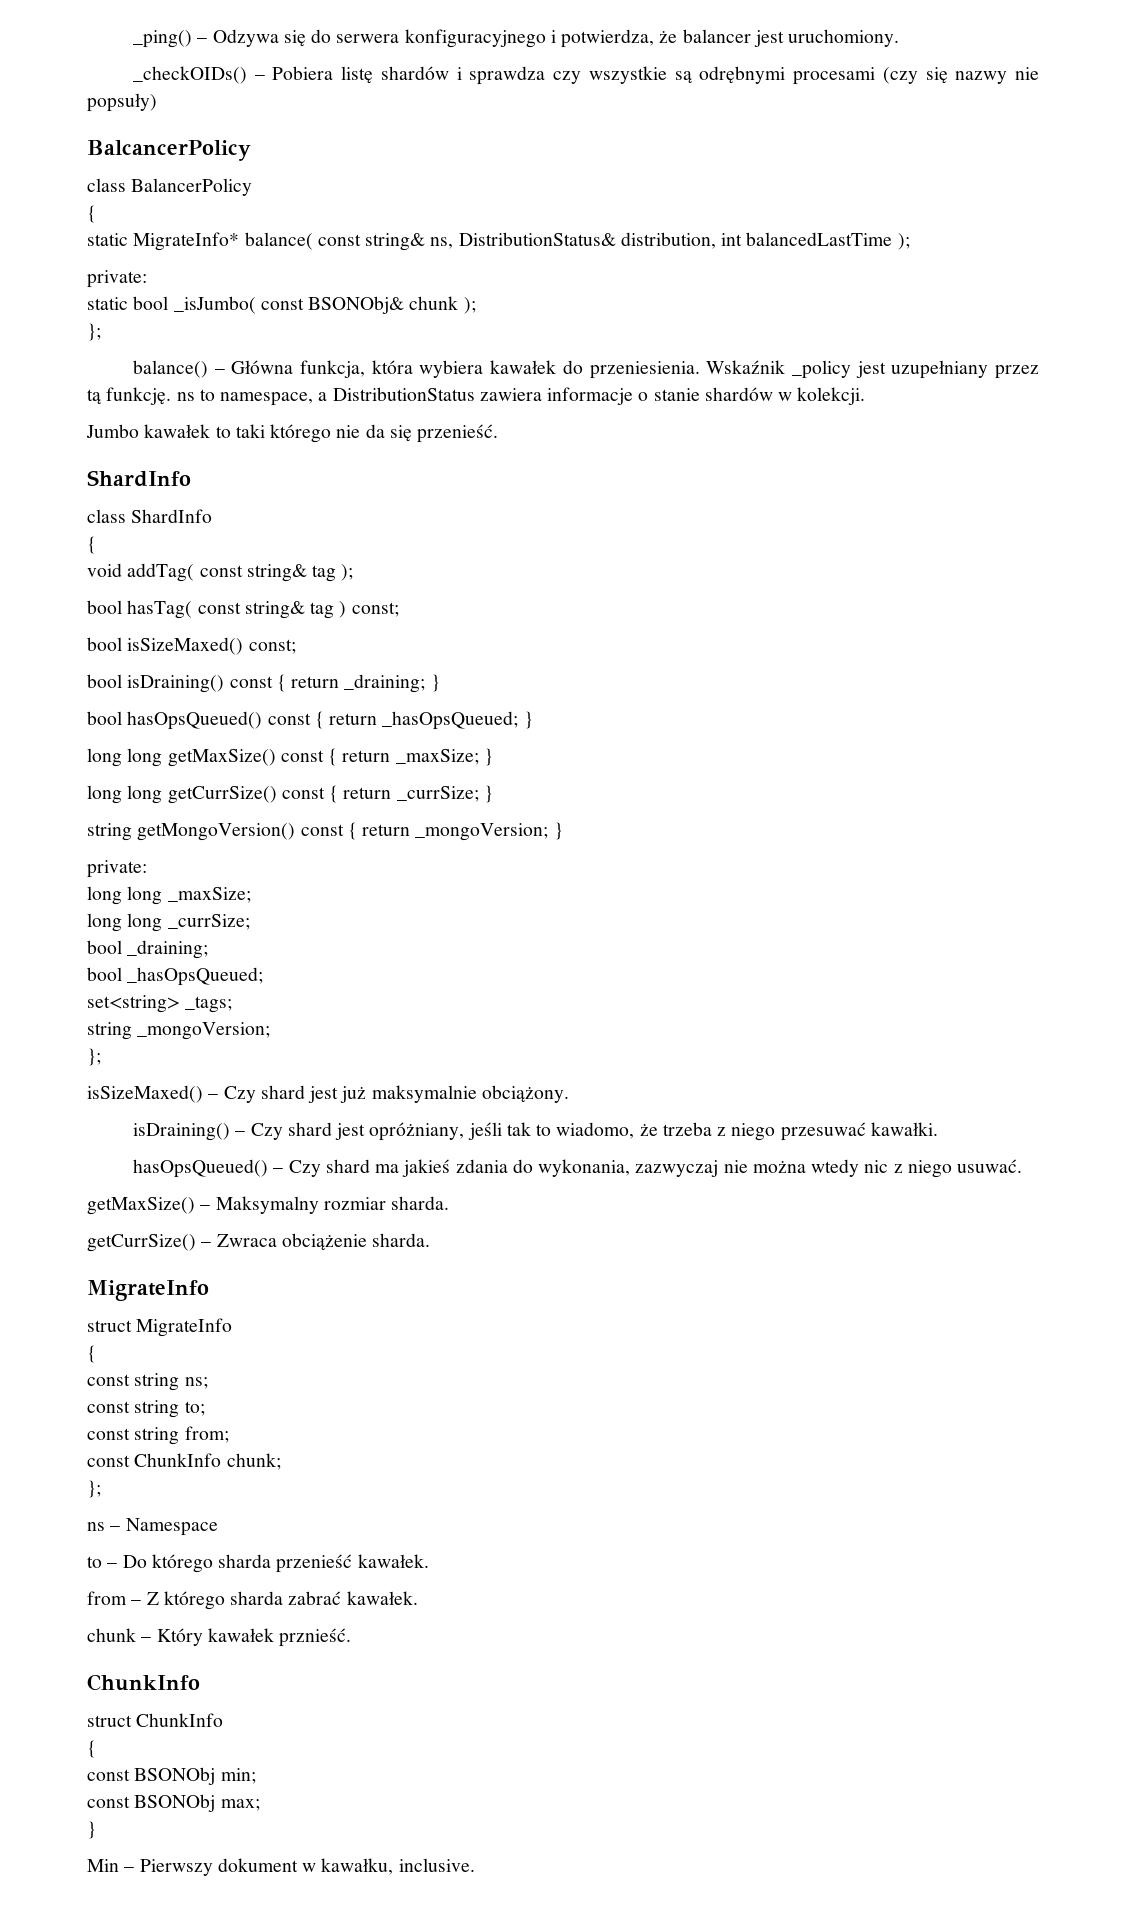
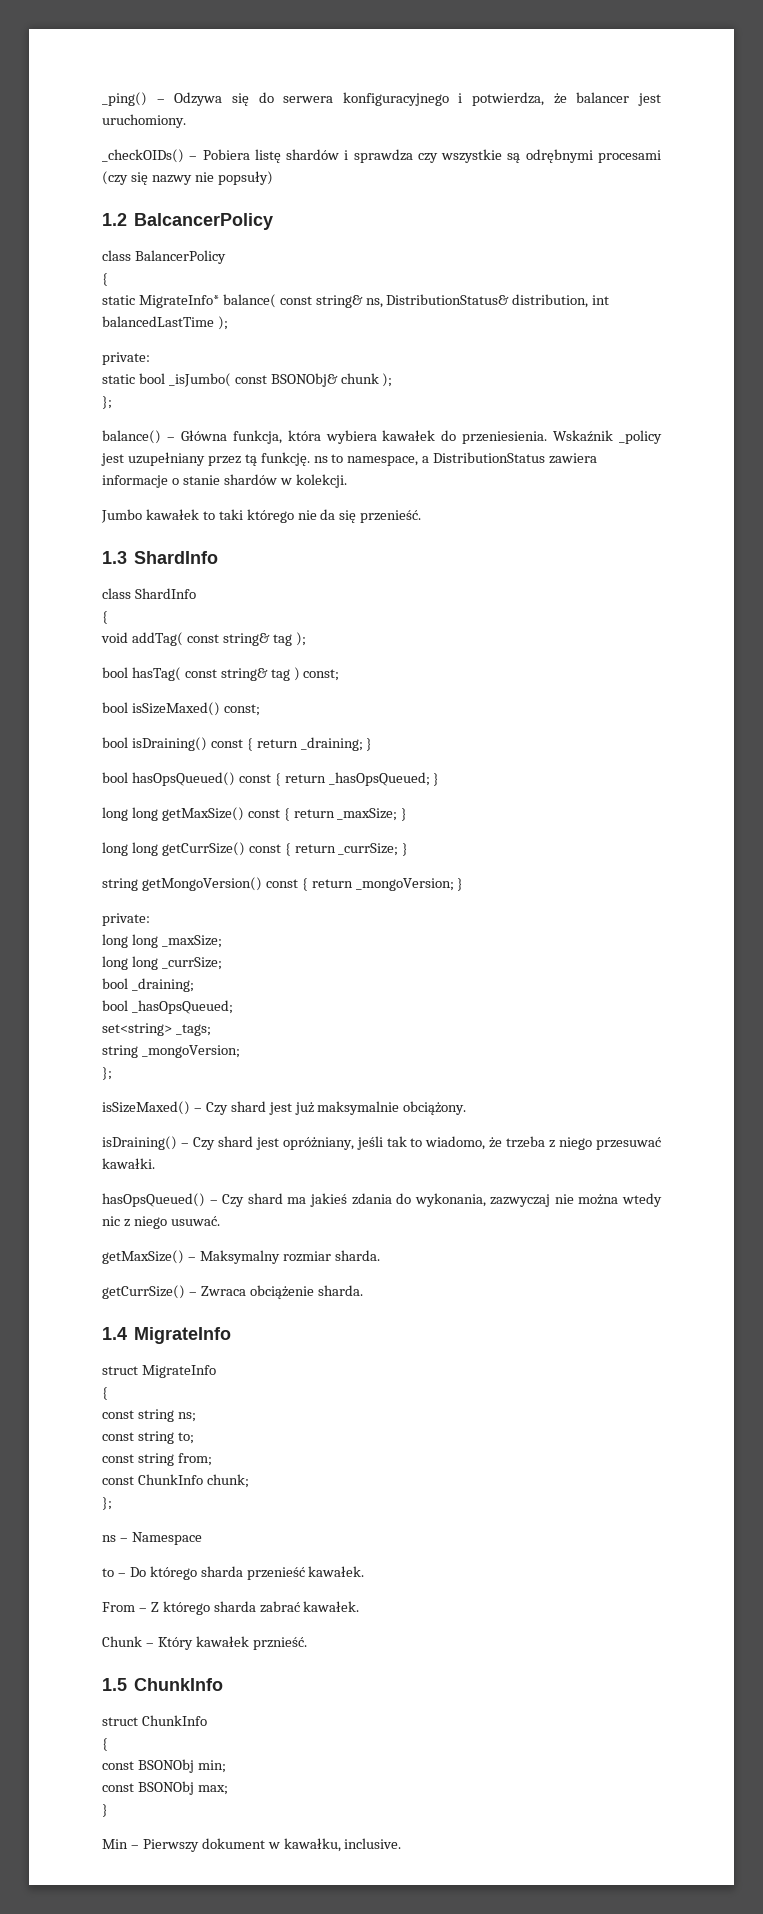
(157, 102) none -> [102,213,127,226] 1.2
(499, 433) none -> [102,551,127,564] 1.3
(431, 1240) none -> [102,1327,127,1340] 1.4
[87,1591,127,1605] from -> [102,1602,135,1612] From
[87,1628,136,1642] chunk -> [102,1636,142,1647] Chunk
(352, 1637) none -> [102,1678,127,1691] 1.5

